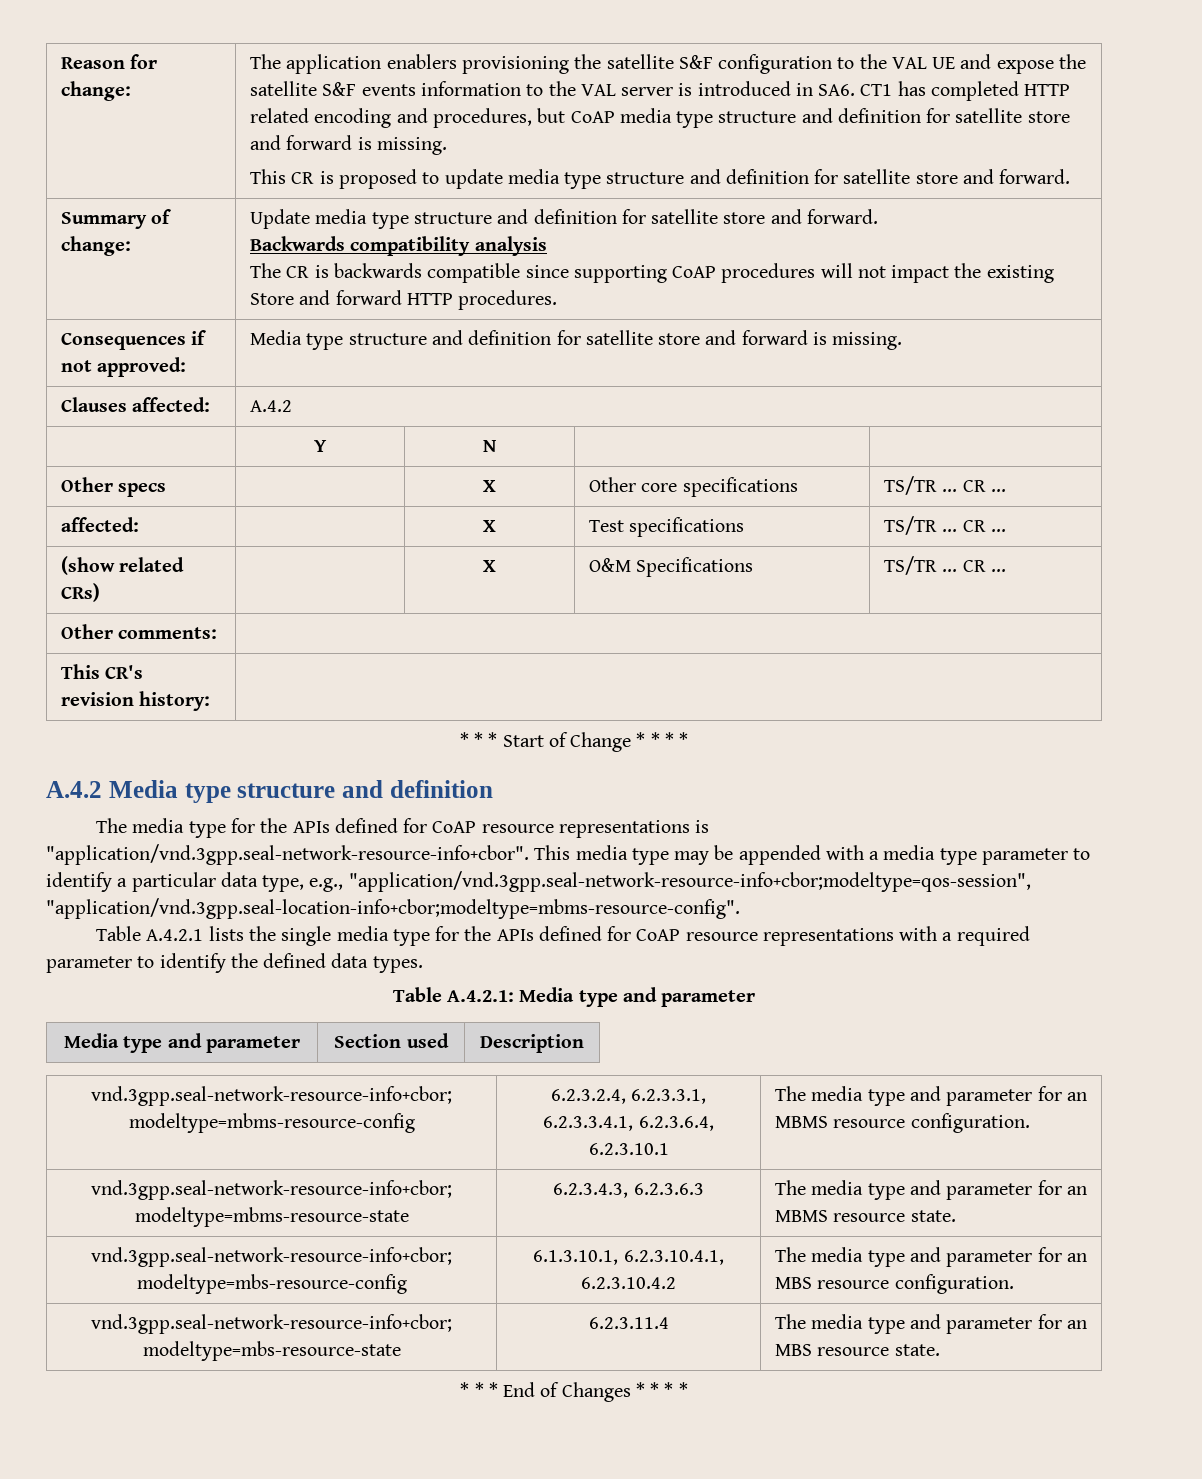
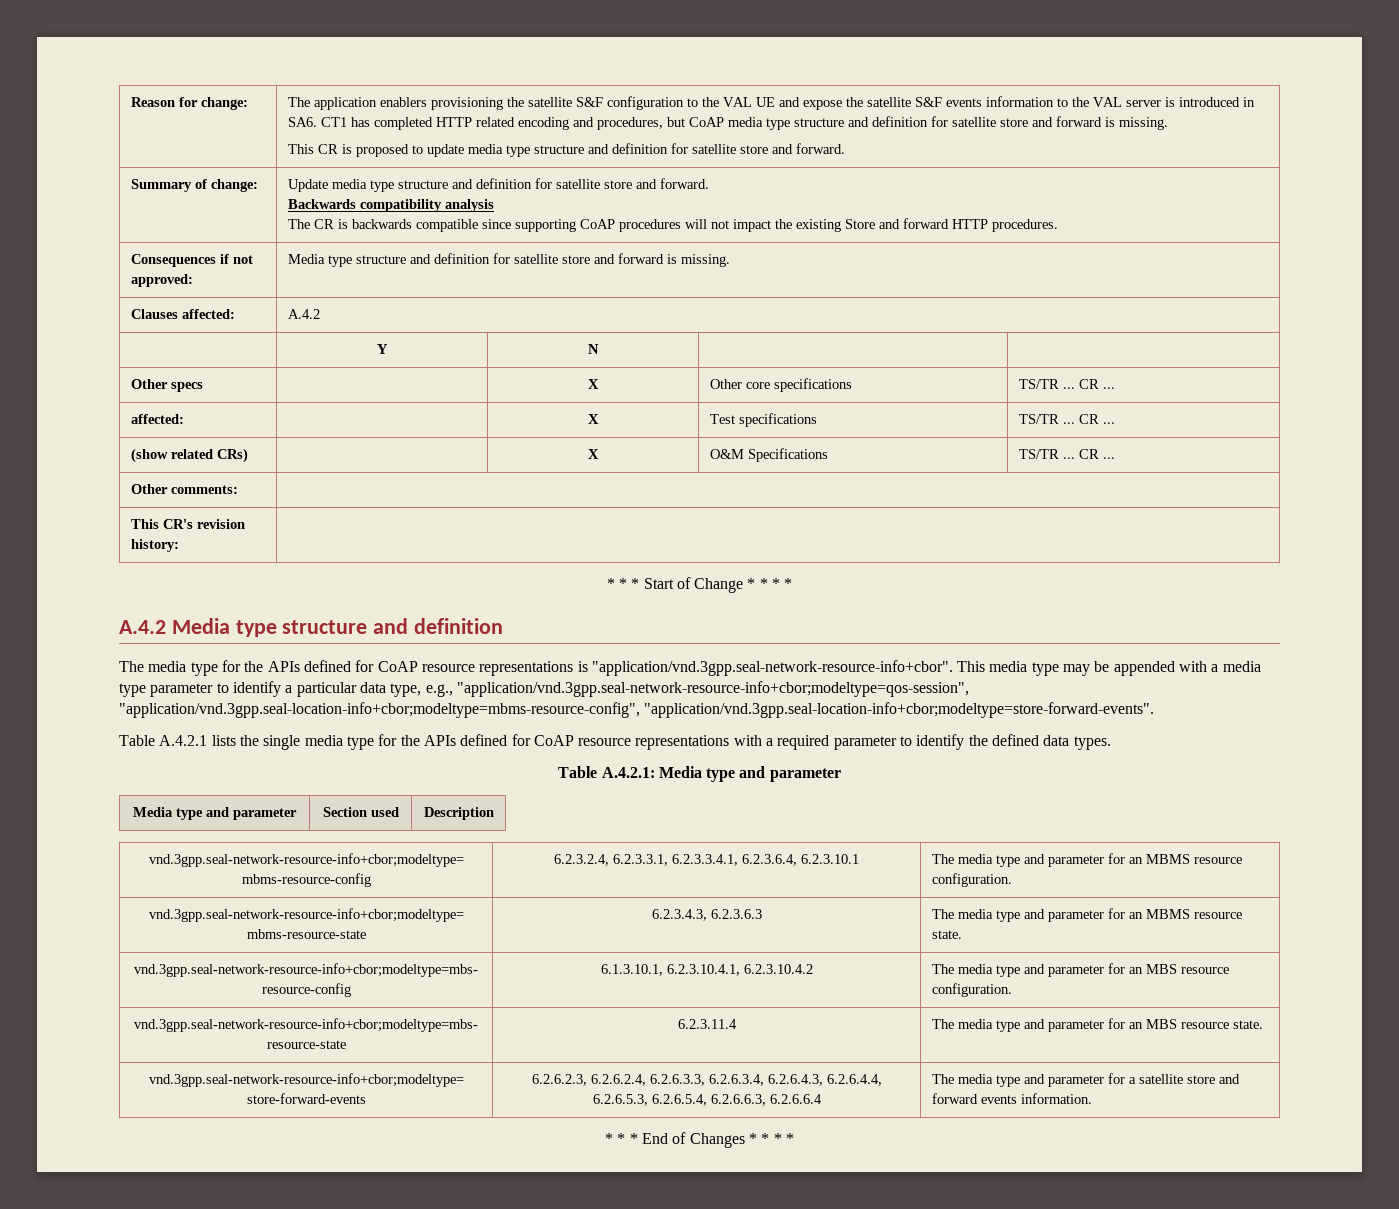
[46,898,740,919] "application/vnd.3gpp.seal-location-info+cbor;modeltype=mbms-resource-config". -> [119,702,1155,718] "application/vnd.3gpp.seal-location-info+cbor;modeltype=mbms-resource-config", "application/vnd.3gpp.seal-location-info+cbor;modeltype=store-forward-events".
(940, 1350) none -> [148,1073,464,1087] [246,1093,366,1104] [531,1074,882,1086] [592,1094,822,1106] [931,1073,1240,1087] [931,1093,1092,1104] // vnd.3gpp.seal-network-resource-info+cbor;modeltype= store-forward-events | 6.2.6.2.3, 6.2.6.2.4, 6.2.6.3.3, 6.2.6.3.4, 6.2.6.4.3, 6.2.6.4.4, 6.2.6.5.3, 6.2.6.5.4, 6.2.6.6.3, 6.2.6.6.4 | The media type and parameter for a satellite store and forward events information.

